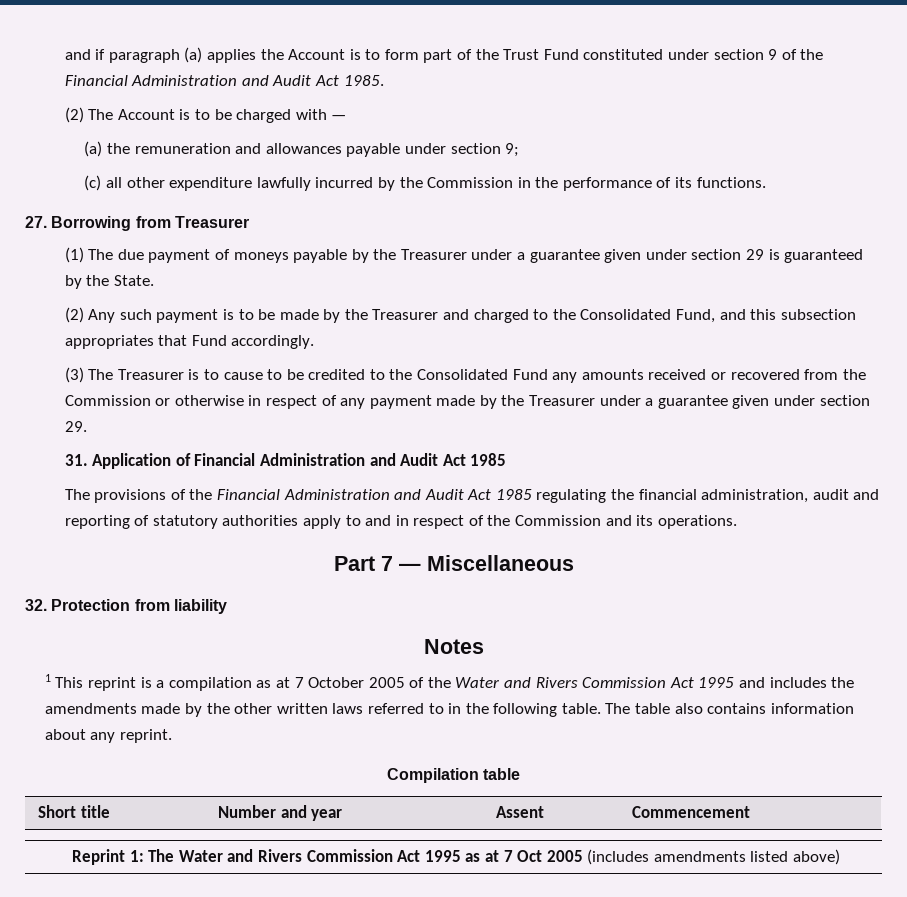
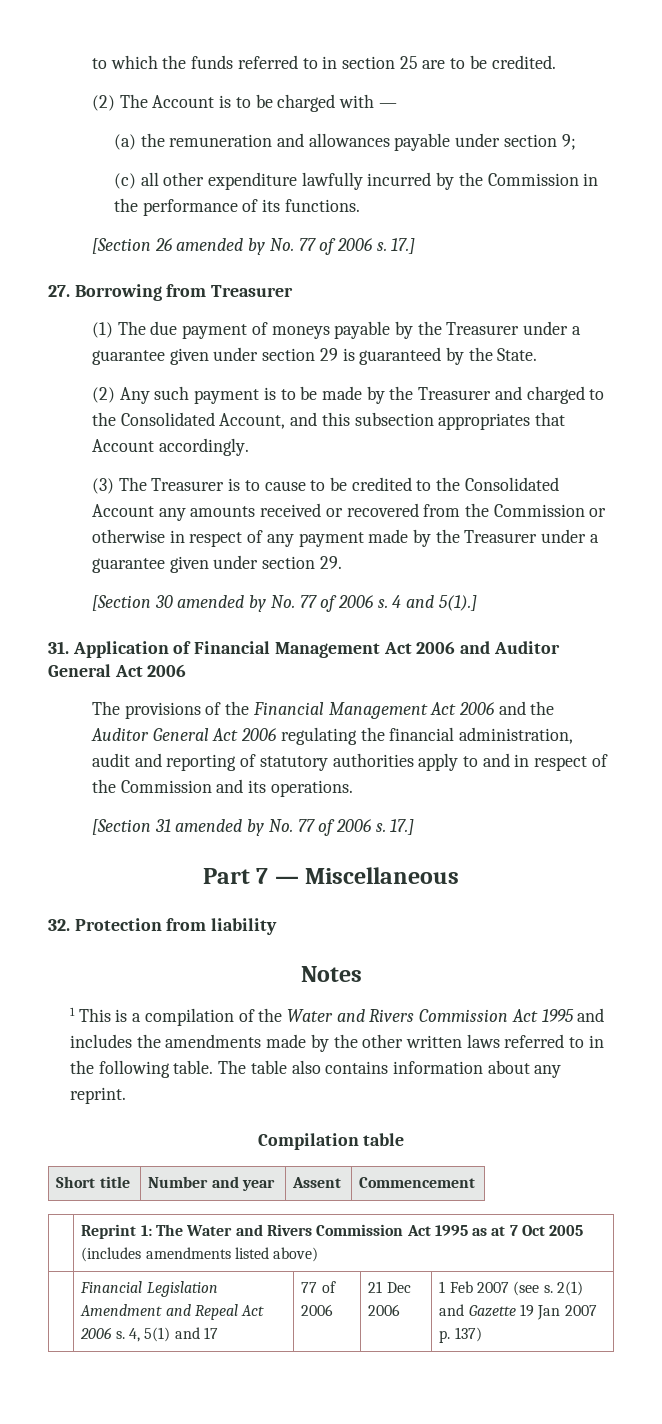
[64,47,824,63] [64,75,384,86] and if paragraph (a) applies the Account is to form part of the Trust Fund constituted under section 9 of the Financial Administration and Audit Act 1985. -> [91,55,556,69] to which the funds referred to in section 25 are to be credited.
(766, 182) none -> [91,238,416,255] // [Section 26 amended by No. 77 of 2006 s. 17.]
[676,309,716,323] Fund, -> [219,413,286,429] Account,
[191,335,227,346] Fund -> [91,439,154,452] Account
[512,369,548,380] Fund -> [91,504,154,517] Account
[64,453,507,469] 31. Application of Financial Administration and Audit Act 1985 -> [91,595,477,612] [48,641,560,658] [48,664,187,677] [Section 30 amended by No. 77 of 2006 s. 4 and 5(1).] // 31. Application of Financial Management Act 2006 and Auditor General Act 2006
[283,489,532,500] Administration and Audit Act 1985 -> [328,701,555,719] [90,728,277,741] Management Act 2006 and the Auditor General Act 2006
(737, 522) none -> [91,819,415,836] // [Section 31 amended by No. 77 of 2006 s. 17.]
[87,677,136,691] reprint -> (111, 1015) none
[256,677,405,688] as at 7 October 2005 -> (234, 1017) none
(841, 857) none -> [80,1281,218,1297] [80,1304,265,1320] [80,1327,218,1342] [301,1281,336,1293] [301,1304,334,1316] [368,1281,411,1293] [368,1304,401,1316] [439,1281,583,1296] [439,1304,597,1320] [439,1327,482,1343] // | Financial Legislation Amendment and Repeal Act 2006 s. 4, 5(1) and 17 | 77 of 2006 | 21 Dec 2006 | 1 Feb 2007 (see s. 2(1) and Gazette 19 Jan 2007 p. 137)

